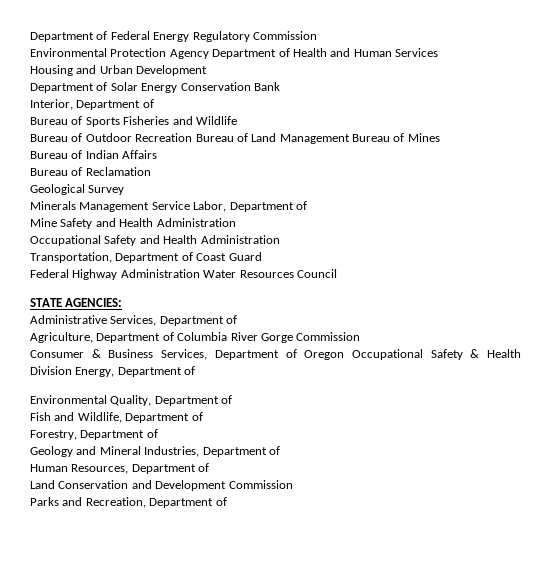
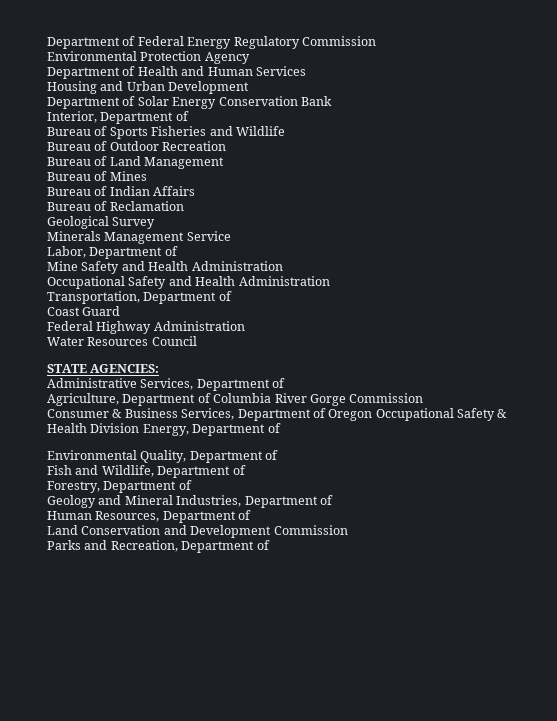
(209, 54) none -> (250, 58) //
(193, 137) none -> (227, 146) //
(350, 139) none -> (225, 163) //
(190, 205) none -> (231, 236) //
(193, 256) none -> (232, 296) //
(200, 273) none -> (245, 326) //

